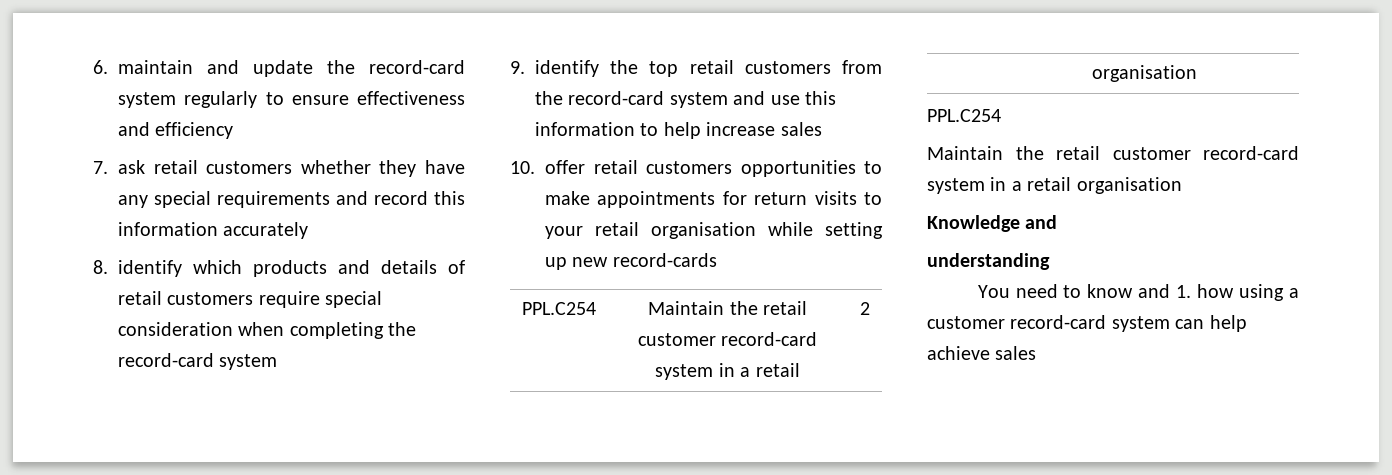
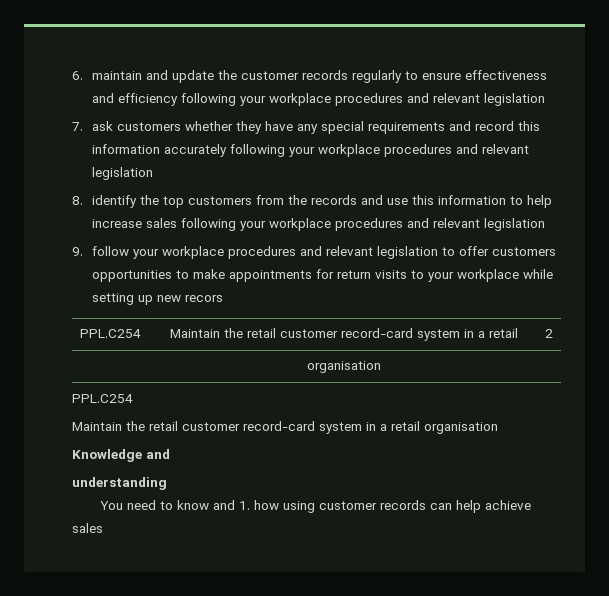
[369,60,465,74] [118,92,176,108] record-card system -> [241,70,349,80] customer records
(234, 130) none -> [181,93,546,106] following your workplace procedures and relevant legislation
[153,160,198,174] retail -> (114, 126) none
[93,260,465,277] [118,291,383,308] [118,322,417,339] [118,353,278,370] [510,61,525,74] // 8. identify which products and details of retail customers require special consideration when completing the record-card system // 9. -> [230,144,530,157] [92,167,154,180] [72,196,83,205] following your workplace procedures and relevant legislation // 8.
[689,60,734,74] retail -> (185, 202) none
[568,91,728,108] record-card system -> [311,195,358,205] records
[510,160,638,174] // 10. offer retail -> [181,218,546,231] [72,246,490,259] following your workplace procedures and relevant legislation // 9. follow your workplace procedures and relevant legislation to offer
[595,222,756,239] retail organisation -> [457,269,520,282] workplace
[612,253,717,267] record-cards -> [185,295,224,302] recors
[1289,288,1299,298] [927,315,1170,332] a customer record-card system -> [318,500,426,510] customer records

